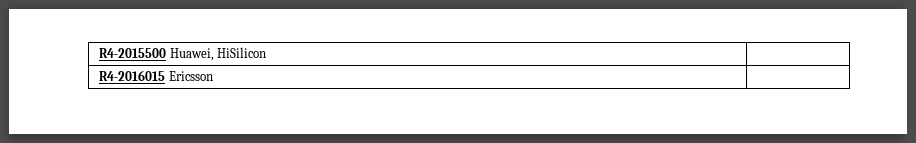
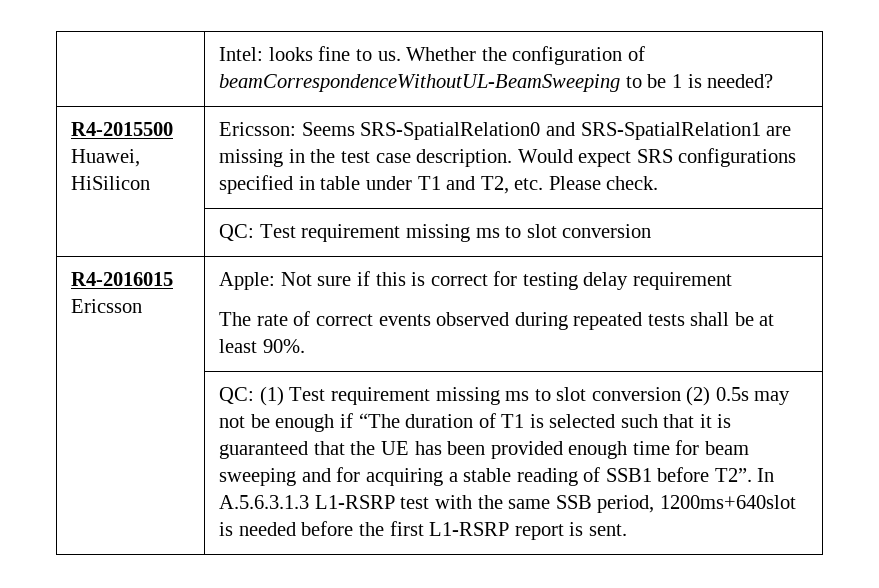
[99,47,267,61] [99,70,213,81] R4-2015500 Huawei, HiSilicon | // R4-2016015 Ericsson | -> [219,46,645,65] [219,74,774,92] [71,122,174,136] [71,149,141,167] [71,176,151,190] [219,122,792,140] [219,148,797,167] [219,175,659,194] [219,224,652,242] [71,272,174,286] [71,299,143,313] [219,271,732,290] [219,311,775,330] [219,339,305,353] [219,386,791,406] [219,413,732,432] [219,440,749,459] [219,467,775,486] [219,495,796,513] [219,521,627,540] | Intel: looks fine to us. Whether the configuration of beamCorrespondenceWithoutUL-BeamSweeping to be 1 is needed? // R4-2015500 Huawei, HiSilicon | Ericsson: Seems SRS-SpatialRelation0 and SRS-SpatialRelation1 are missing in the test case description. Would expect SRS configurations specified in table under T1 and T2, etc. Please check. // | QC: Test requirement missing ms to slot conversion // R4-2016015 Ericsson | Apple: Not sure if this is correct for testing delay requirement // The rate of correct events observed during repeated tests shall be at least 90%. // | QC: (1) Test requirement missing ms to slot conversion (2) 0.5s may not be enough if “The duration of T1 is selected such that it is guaranteed that the UE has been provided enough time for beam sweeping and for acquiring a stable reading of SSB1 before T2”. In A.5.6.3.1.3 L1-RSRP test with the same SSB period, 1200ms+640slot is needed before the first L1-RSRP report is sent.

